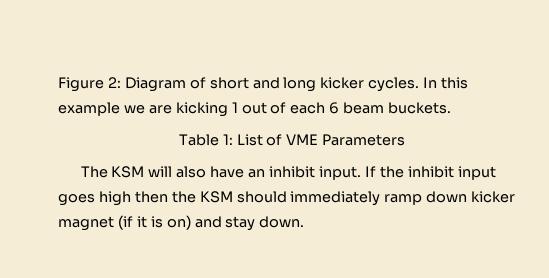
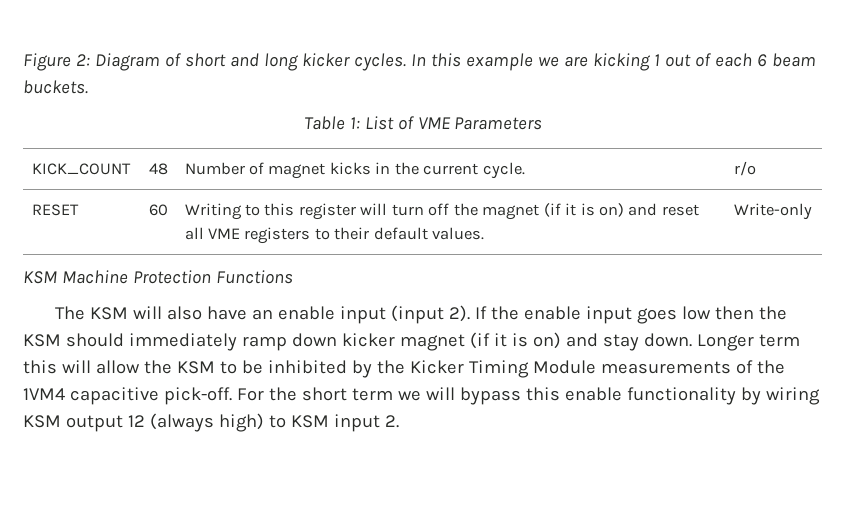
(406, 140) none -> [31,163,131,175] [148,163,168,175] [184,162,525,179] [733,161,756,176] [31,204,79,216] [148,204,168,216] [184,203,699,220] [184,227,485,244] [733,203,812,220] [23,270,293,284] // KICK_COUNT | 48 | Number of magnet kicks in the current cycle. | r/o // RESET | 60 | Writing to this register will turn off the magnet (if it is on) and reset all VME registers to their default values. | Write-only // KSM Machine Protection Functions
[269,166,361,180] inhibit input. -> [278,305,471,324] enable input (input 2).
[407,166,454,178] inhibit -> [524,306,582,320] enable
[98,191,131,206] high -> [682,306,712,320] low
(305, 222) none -> [696,334,800,351] [23,360,785,378] [23,387,820,405] [23,413,399,432] Longer term this will allow the KSM to be inhibited by the Kicker Timing Module measurements of the 1VM4 capacitive pick-off. For the short term we will bypass this enable functionality by wiring KSM output 12 (always high) to KSM input 2.

